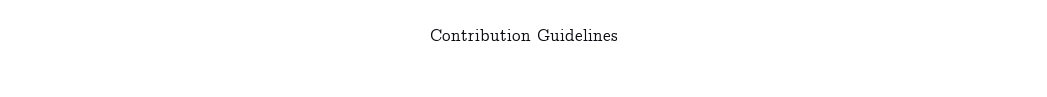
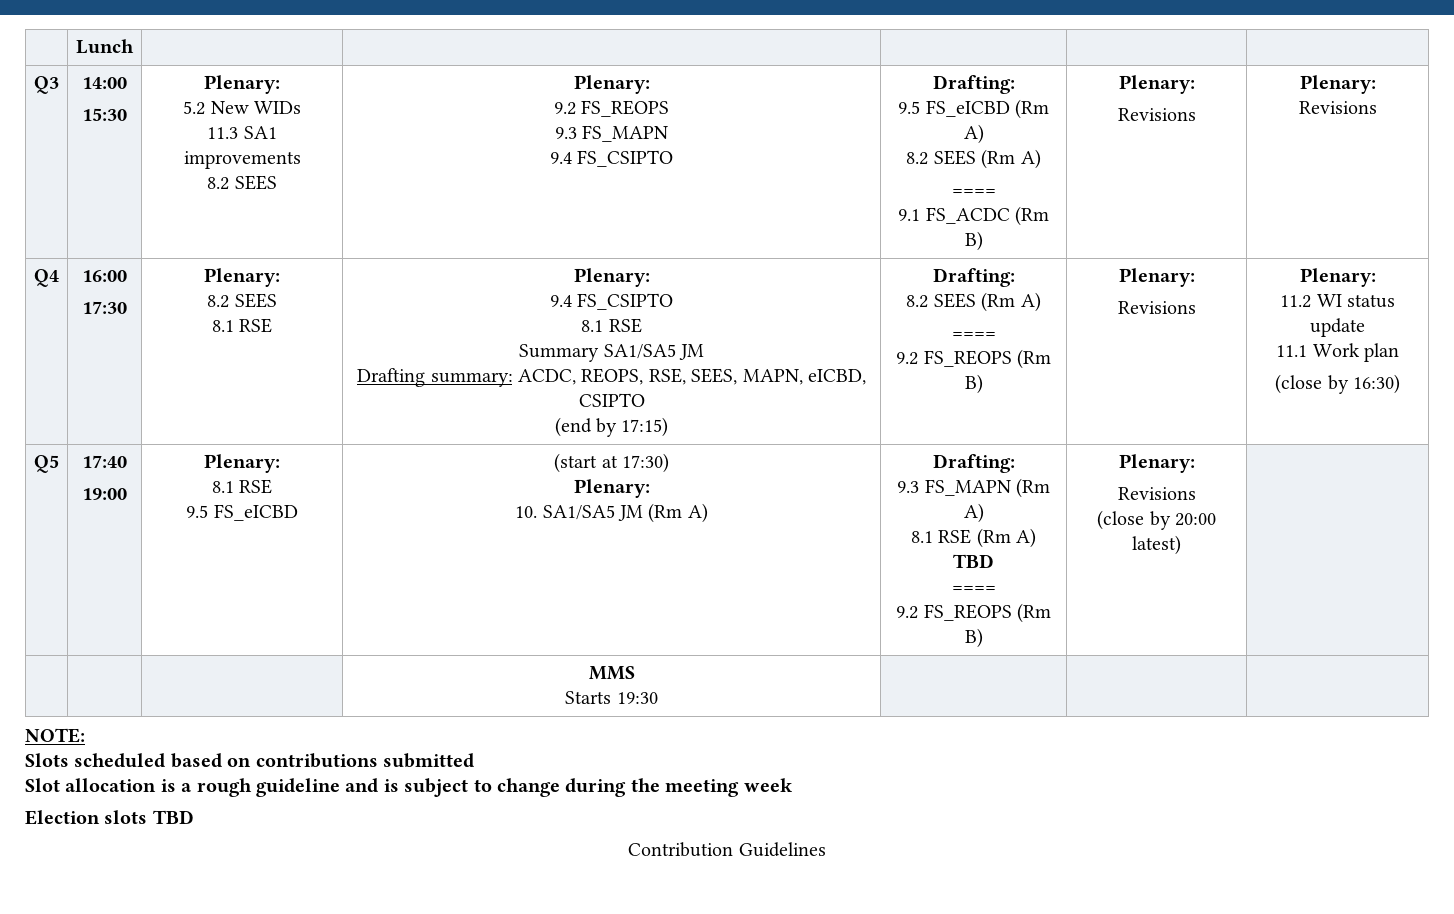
(429, 35) none -> [76,39,134,54] [34,76,59,94] [82,77,127,89] [82,108,127,121] [204,75,280,94] [183,101,301,115] [207,126,277,139] [183,151,301,169] [207,175,277,190] [573,75,650,94] [553,100,670,117] [554,125,669,142] [549,150,674,167] [932,75,1015,94] [898,99,1049,119] [963,124,984,144] [906,149,1041,169] [951,189,996,196] [898,206,1049,226] [964,231,983,251] [1118,75,1195,94] [1117,108,1196,121] [1299,75,1376,94] [1298,101,1377,114] [34,269,59,287] [82,270,127,282] [82,301,127,314] [204,268,280,287] [207,293,277,308] [211,318,273,333] [573,268,650,287] [549,293,674,310] [581,318,642,333] [519,344,704,362] [357,368,866,387] [578,393,645,407] [554,417,669,437] [932,268,1015,287] [906,292,1041,312] [951,332,996,339] [896,349,1051,369] [964,374,983,394] [1118,268,1195,287] [1117,301,1196,314] [1299,268,1376,287] [1280,294,1395,308] [1310,318,1365,337] [1276,343,1399,362] [1275,374,1400,394] [34,455,59,473] [82,455,127,468] [82,488,127,500] [204,454,280,473] [211,479,273,494] [186,504,298,521] [554,453,669,473] [573,479,650,498] [515,503,708,523] [932,454,1015,473] [897,478,1050,498] [963,503,984,523] [910,528,1037,548] [953,554,994,568] [951,586,996,593] [896,603,1051,623] [964,628,983,648] [1118,454,1195,473] [1117,487,1196,500] [1097,510,1216,530] [1132,535,1181,555] [588,666,635,680] [565,691,658,704] [25,728,85,743] [25,753,474,768] [25,778,793,797] [25,810,194,825] | Lunch | | | | | // Q3 | 14:00 // 15:30 | Plenary: // 5.2 New WIDs // 11.3 SA1 improvements // 8.2 SEES | Plenary: // 9.2 FS_REOPS // 9.3 FS_MAPN // 9.4 FS_CSIPTO | Drafting: // 9.5 FS_eICBD (Rm A) // 8.2 SEES (Rm A) // ==== // 9.1 FS_ACDC (Rm B) | Plenary: // Revisions | Plenary: // Revisions // Q4 | 16:00 // 17:30 | Plenary: // 8.2 SEES // 8.1 RSE | Plenary: // 9.4 FS_CSIPTO // 8.1 RSE // Summary SA1/SA5 JM // Drafting summary: ACDC, REOPS, RSE, SEES, MAPN, eICBD, CSIPTO // (end by 17:15) | Drafting: // 8.2 SEES (Rm A) // ==== // 9.2 FS_REOPS (Rm B) | Plenary: // Revisions | Plenary: // 11.2 WI status update // 11.1 Work plan // (close by 16:30) // Q5 | 17:40 // 19:00 | Plenary: // 8.1 RSE // 9.5 FS_eICBD | (start at 17:30) // Plenary: // 10. SA1/SA5 JM (Rm A) | Drafting: // 9.3 FS_MAPN (Rm A) // 8.1 RSE (Rm A) TBD // ==== // 9.2 FS_REOPS (Rm B) | Plenary: // Revisions // (close by 20:00 latest) | // | | | MMS // Starts 19:30 | | | // NOTE: // Slots scheduled based on contributions submitted // Slot allocation is a rough guideline and is subject to change during the meeting week // Election slots TBD //

